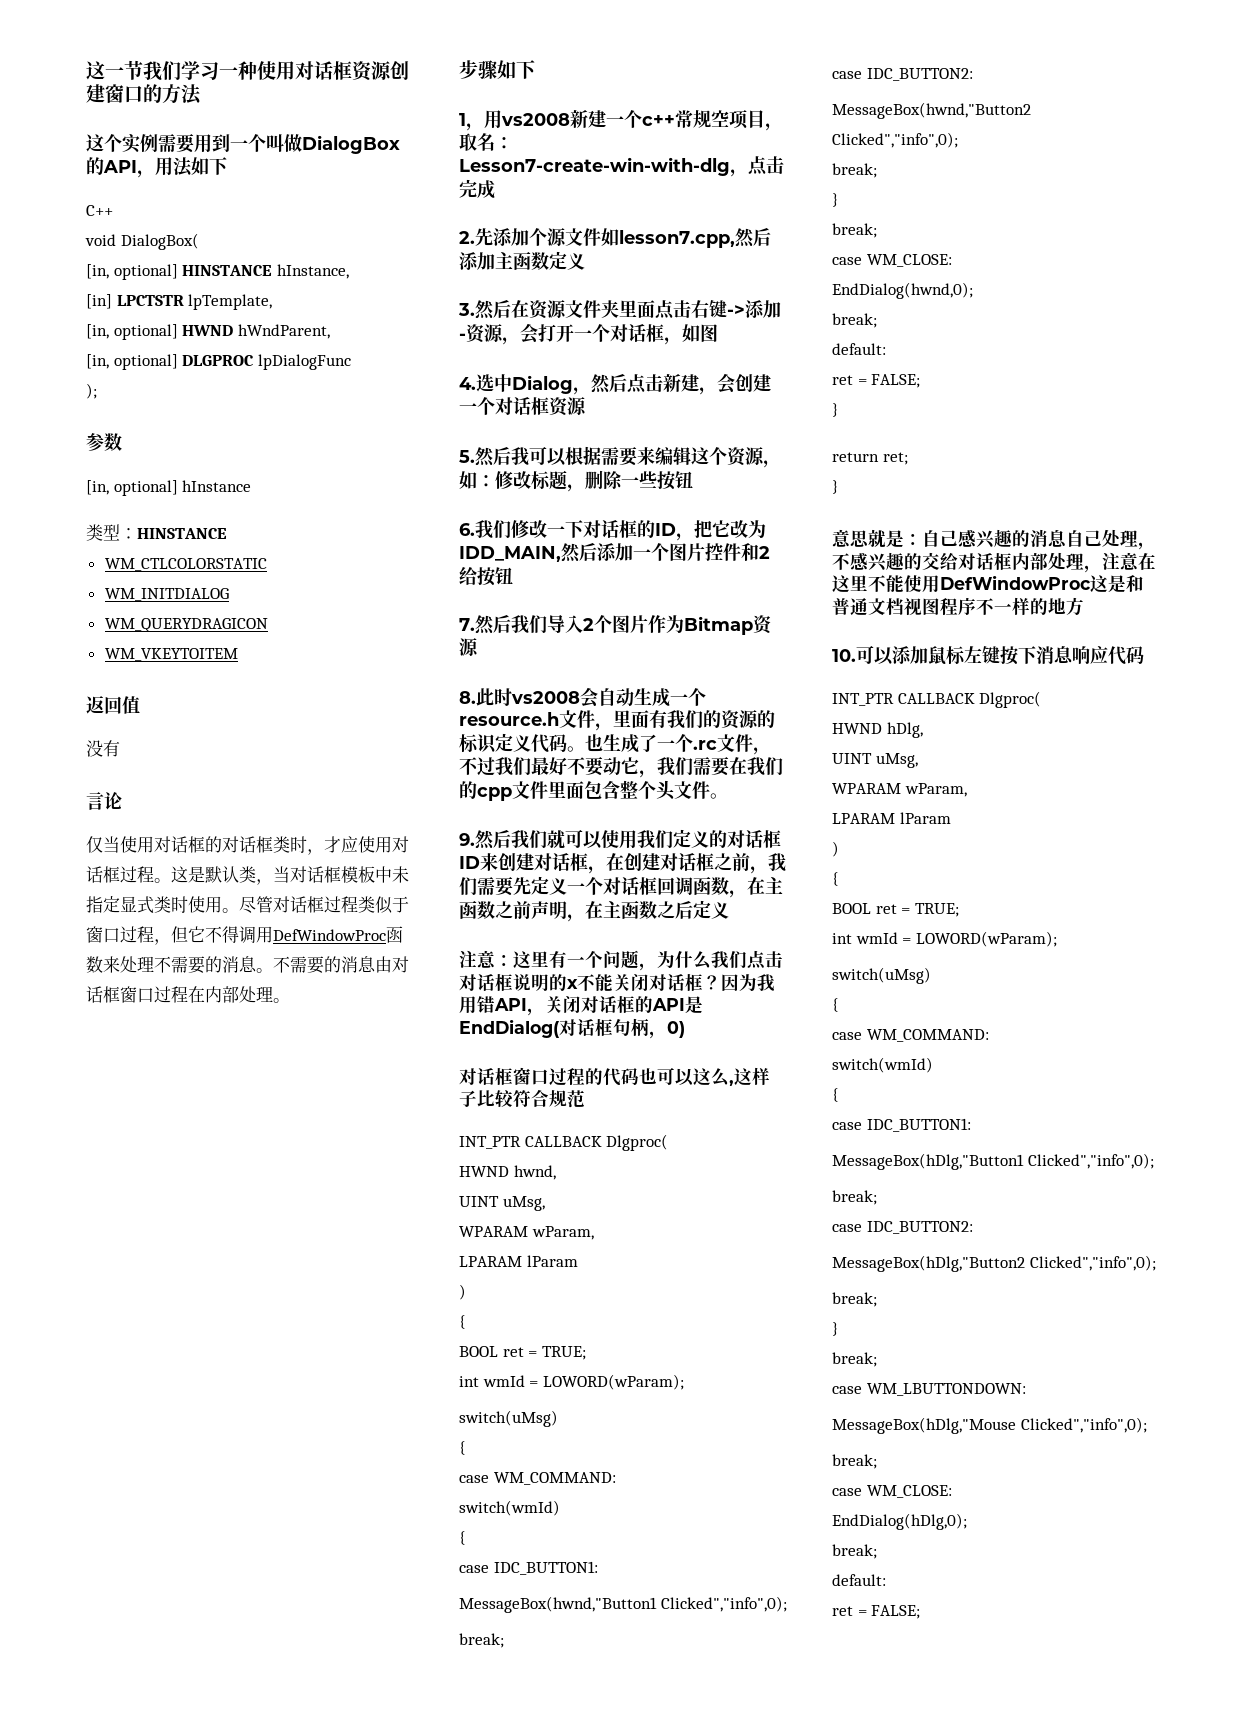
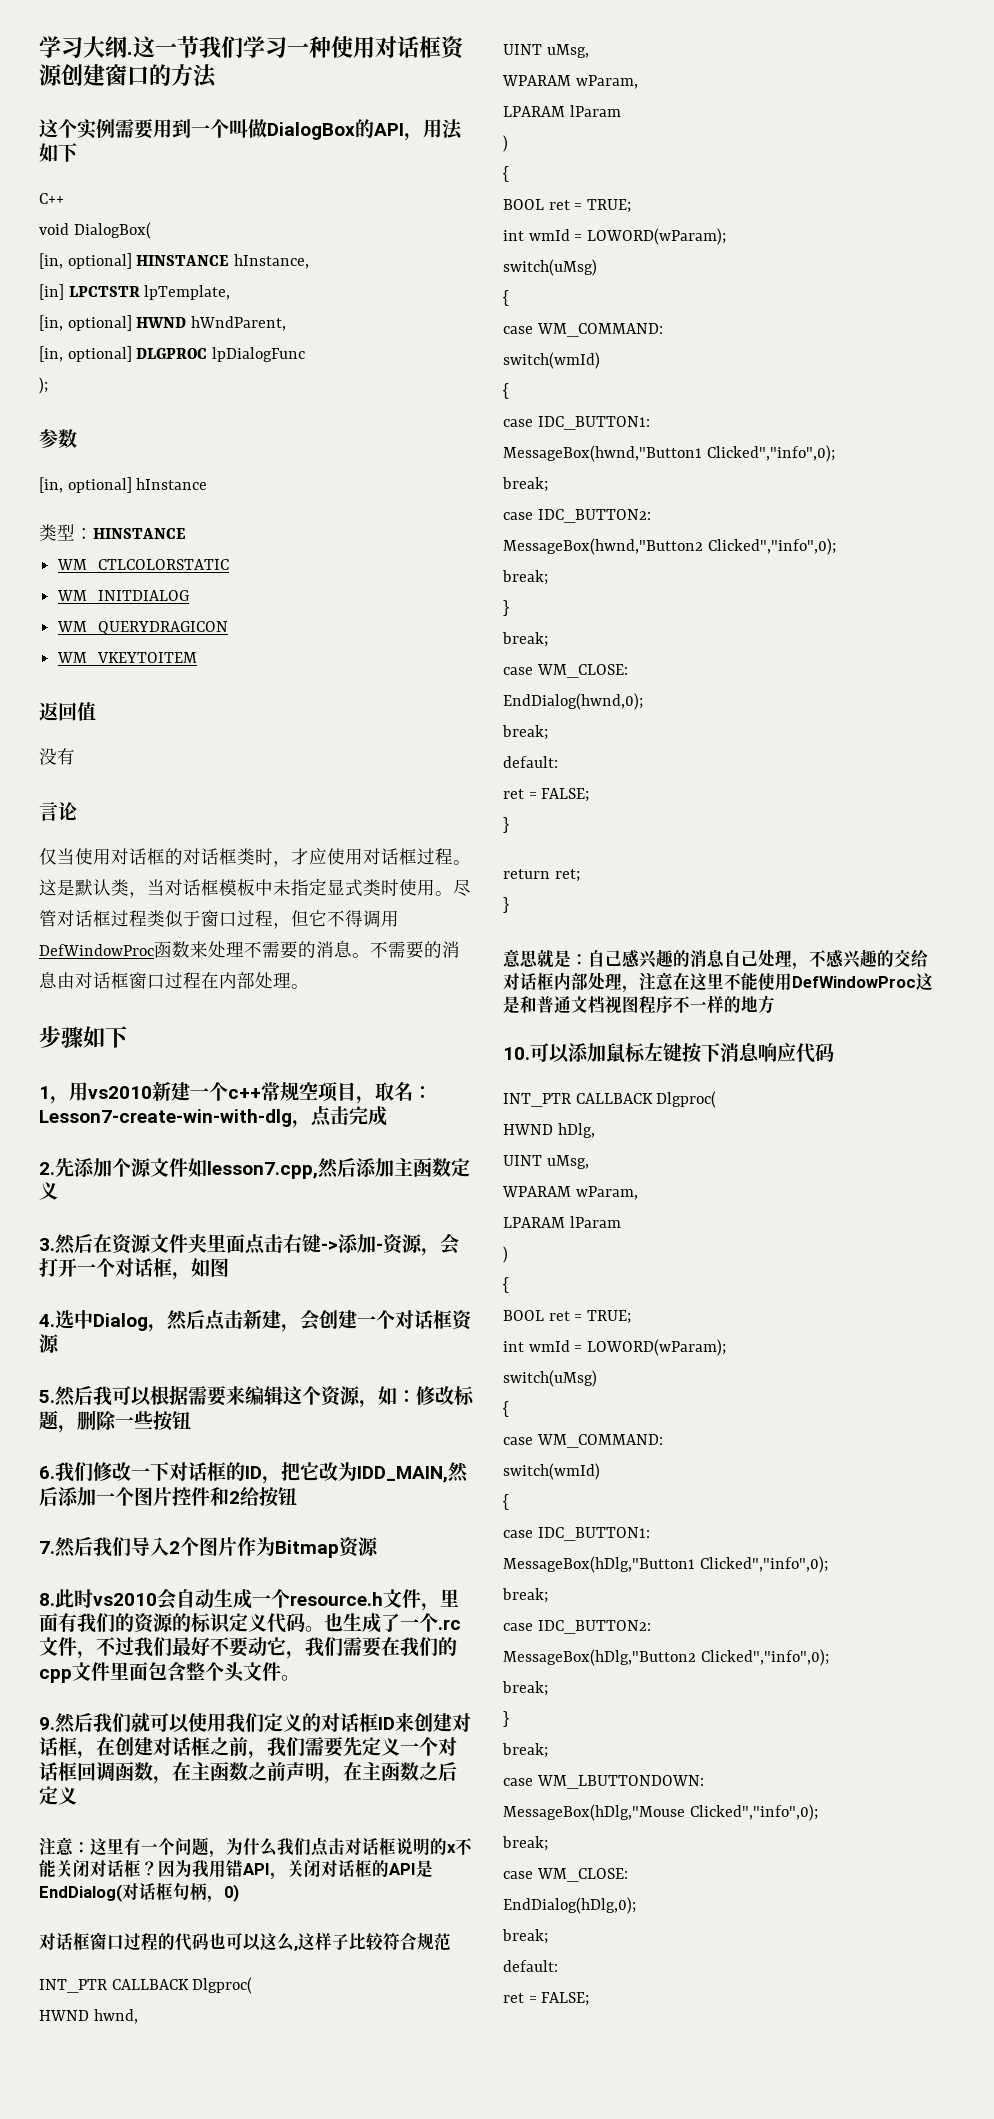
(86, 70) none -> [39,36,133,58] 学习大纲.
[501,113,570,126] vs2008 -> [88,1086,152,1099] vs2010
[511,691,580,704] vs2008 -> [93,1593,157,1606] vs2010

